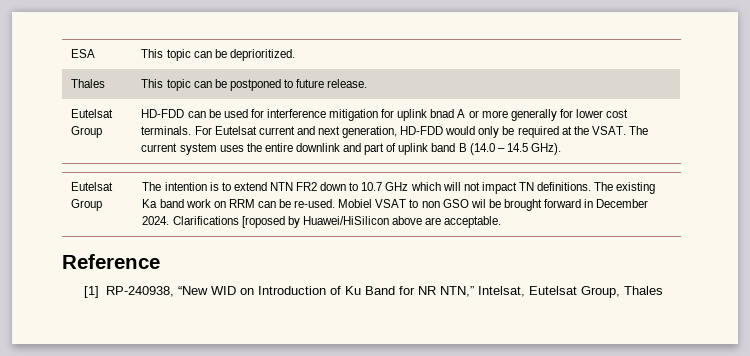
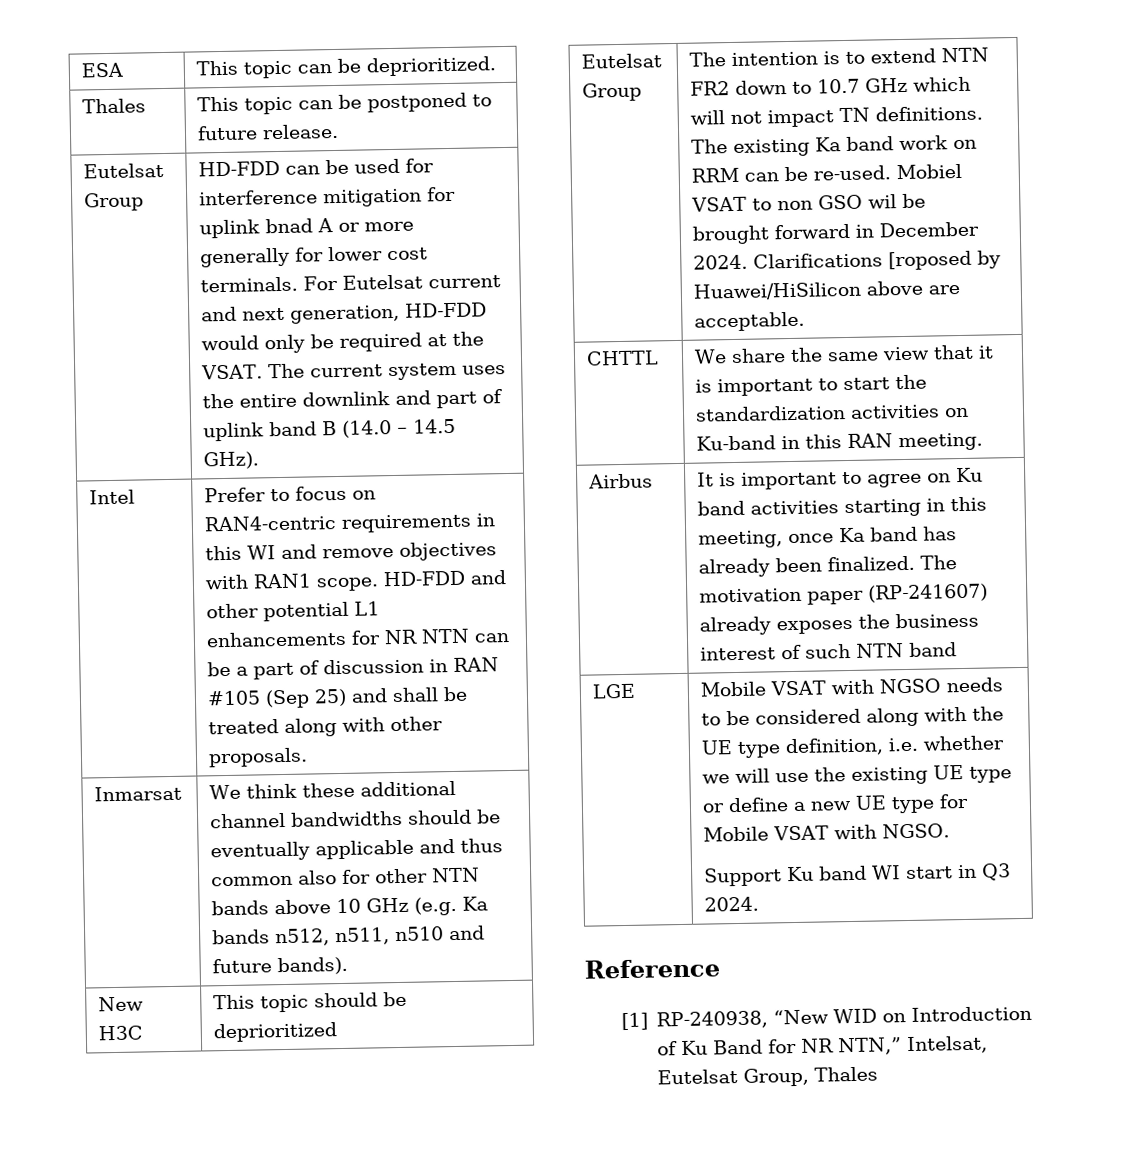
(561, 149) none -> [89,489,136,505] [204,485,377,503] [204,513,496,533] [205,541,498,561] [205,570,507,592] [206,601,381,622] [206,628,511,648] [207,657,500,680] [207,686,469,709] [208,716,444,737] [208,747,309,768] [94,785,183,802] [209,780,457,800] [209,809,502,829] [210,838,504,862] [211,867,481,887] [211,896,489,916] [212,925,486,947] [212,956,349,976] [98,996,145,1012] [98,1025,144,1041] [213,991,408,1013] [213,1022,338,1043] // Intel | Prefer to focus on RAN4-centric requirements in this WI and remove objectives with RAN1 scope. HD-FDD and other potential L1 enhancements for NR NTN can be a part of discussion in RAN #105 (Sep 25) and shall be treated along with other proposals. // Inmarsat | We think these additional channel bandwidths should be eventually applicable and thus common also for other NTN bands above 10 GHz (e.g. Ka bands n512, n511, n510 and future bands). // New H3C | This topic should be deprioritized
(502, 222) none -> [586,350,660,366] [694,344,995,364] [695,374,928,397] [695,404,970,422] [696,432,984,452] [588,473,654,489] [697,467,984,490] [697,496,988,518] [698,526,958,549] [698,555,958,578] [699,583,989,605] [699,612,980,636] [700,642,958,661] [592,683,637,699] [700,677,1004,697] [701,706,1005,727] [701,735,1005,758] [702,764,1013,785] [702,793,970,814] [703,823,951,842] [704,863,1012,887] [704,896,760,912] // CHTTL | We share the same view that it is important to start the standardization activities on Ku-band in this RAN meeting. // Airbus | It is important to agree on Ku band activities starting in this meeting, once Ka band has already been finalized. The motivation paper (RP-241607) already exposes the business interest of such NTN band // LGE | Mobile VSAT with NGSO needs to be considered along with the UE type definition, i.e. whether we will use the existing UE type or define a new UE type for Mobile VSAT with NGSO. // Support Ku band WI start in Q3 2024.

